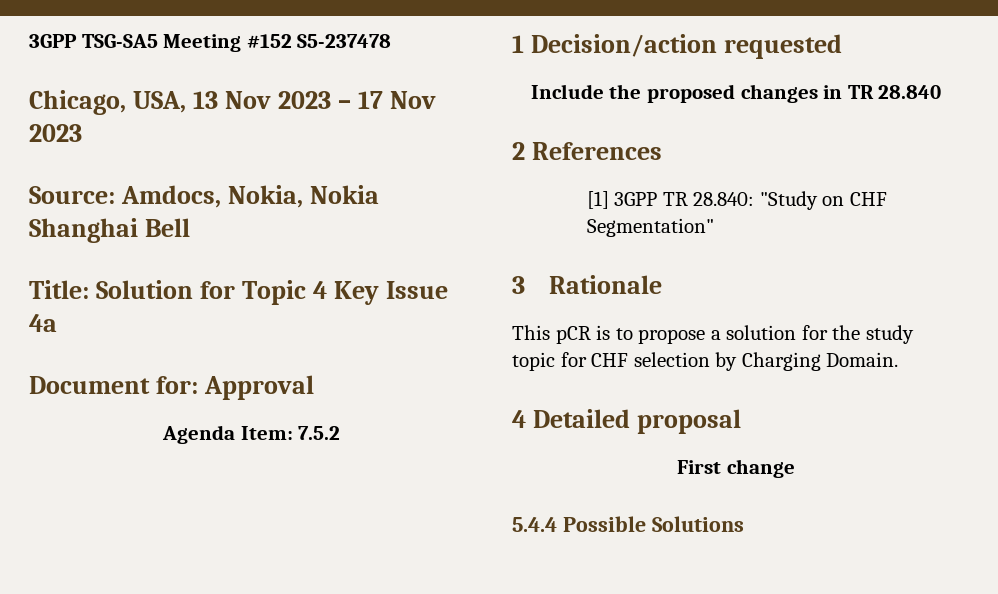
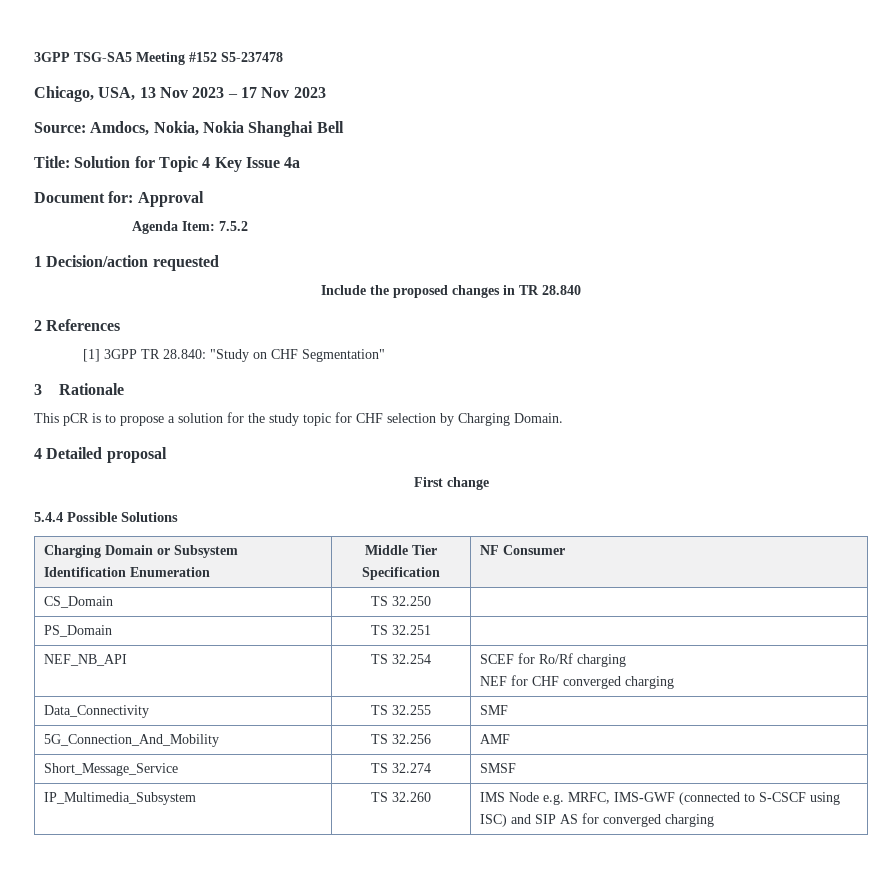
(744, 524) none -> [43,545,238,558] [43,567,210,577] [365,545,437,555] [362,567,440,580] [479,545,565,555] [43,596,113,608] [371,596,431,606] [43,625,112,637] [371,625,431,635] [43,654,127,666] [371,654,431,664] [479,653,626,667] [479,675,674,689] [43,705,149,718] [371,705,431,715] [479,705,508,715] [43,734,219,747] [371,734,431,744] [479,734,510,744] [43,763,178,776] [371,763,431,773] [479,763,516,773] [43,792,196,805] [371,792,431,802] [479,792,840,805] [479,813,714,827] // Charging Domain or Subsystem Identification Enumeration | Middle Tier Specification | NF Consumer // CS_Domain | TS 32.250 | // PS_Domain | TS 32.251 | // NEF_NB_API | TS 32.254 | SCEF for Ro/Rf charging // NEF for CHF converged charging // Data_Connectivity | TS 32.255 | SMF // 5G_Connection_And_Mobility | TS 32.256 | AMF // Short_Message_Service | TS 32.274 | SMSF // IP_Multimedia_Subsystem | TS 32.260 | IMS Node e.g. MRFC, IMS-GWF (connected to S-CSCF using ISC) and SIP AS for converged charging

